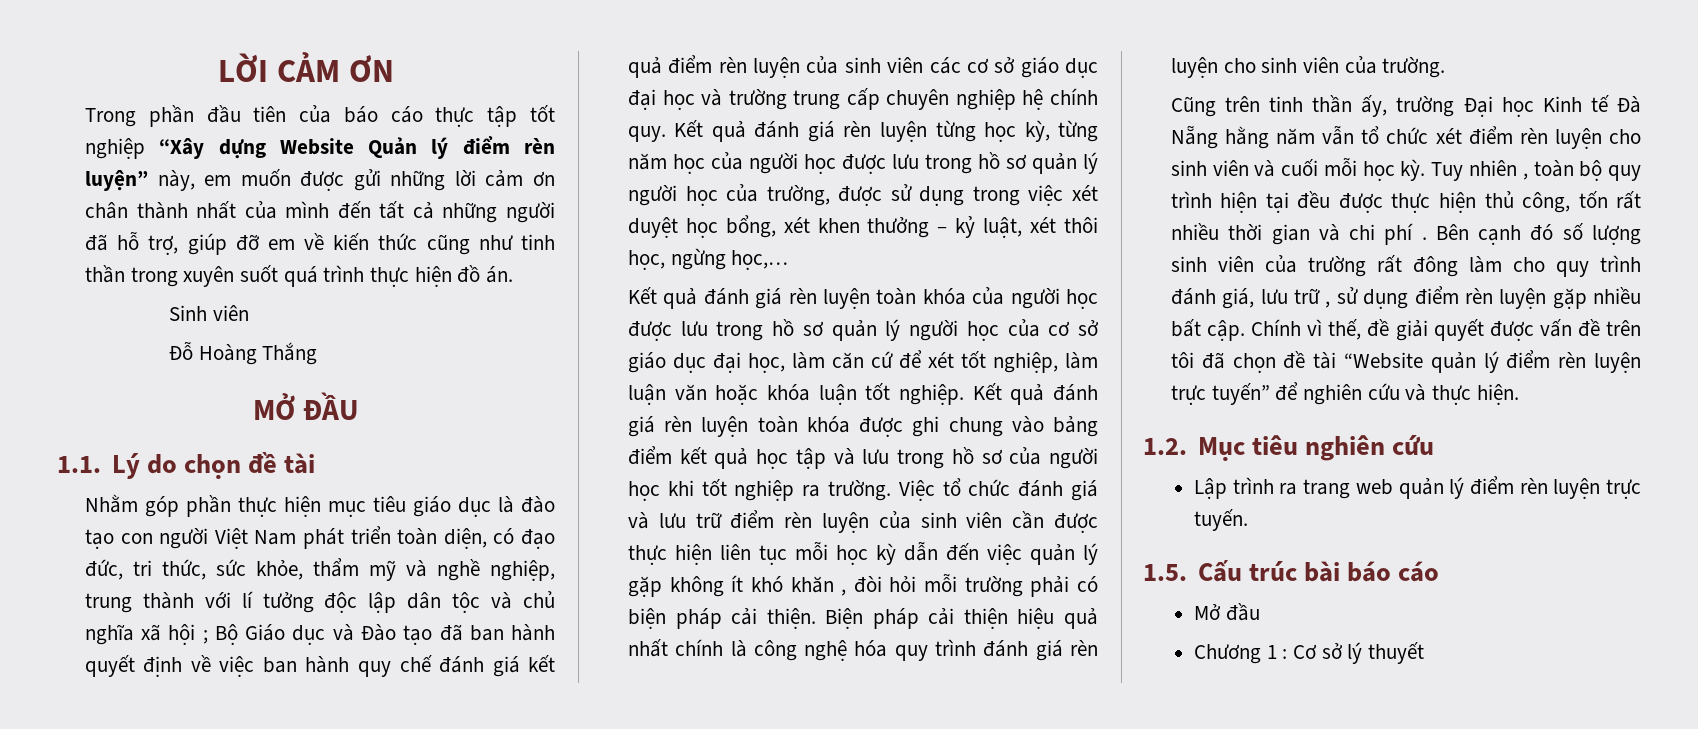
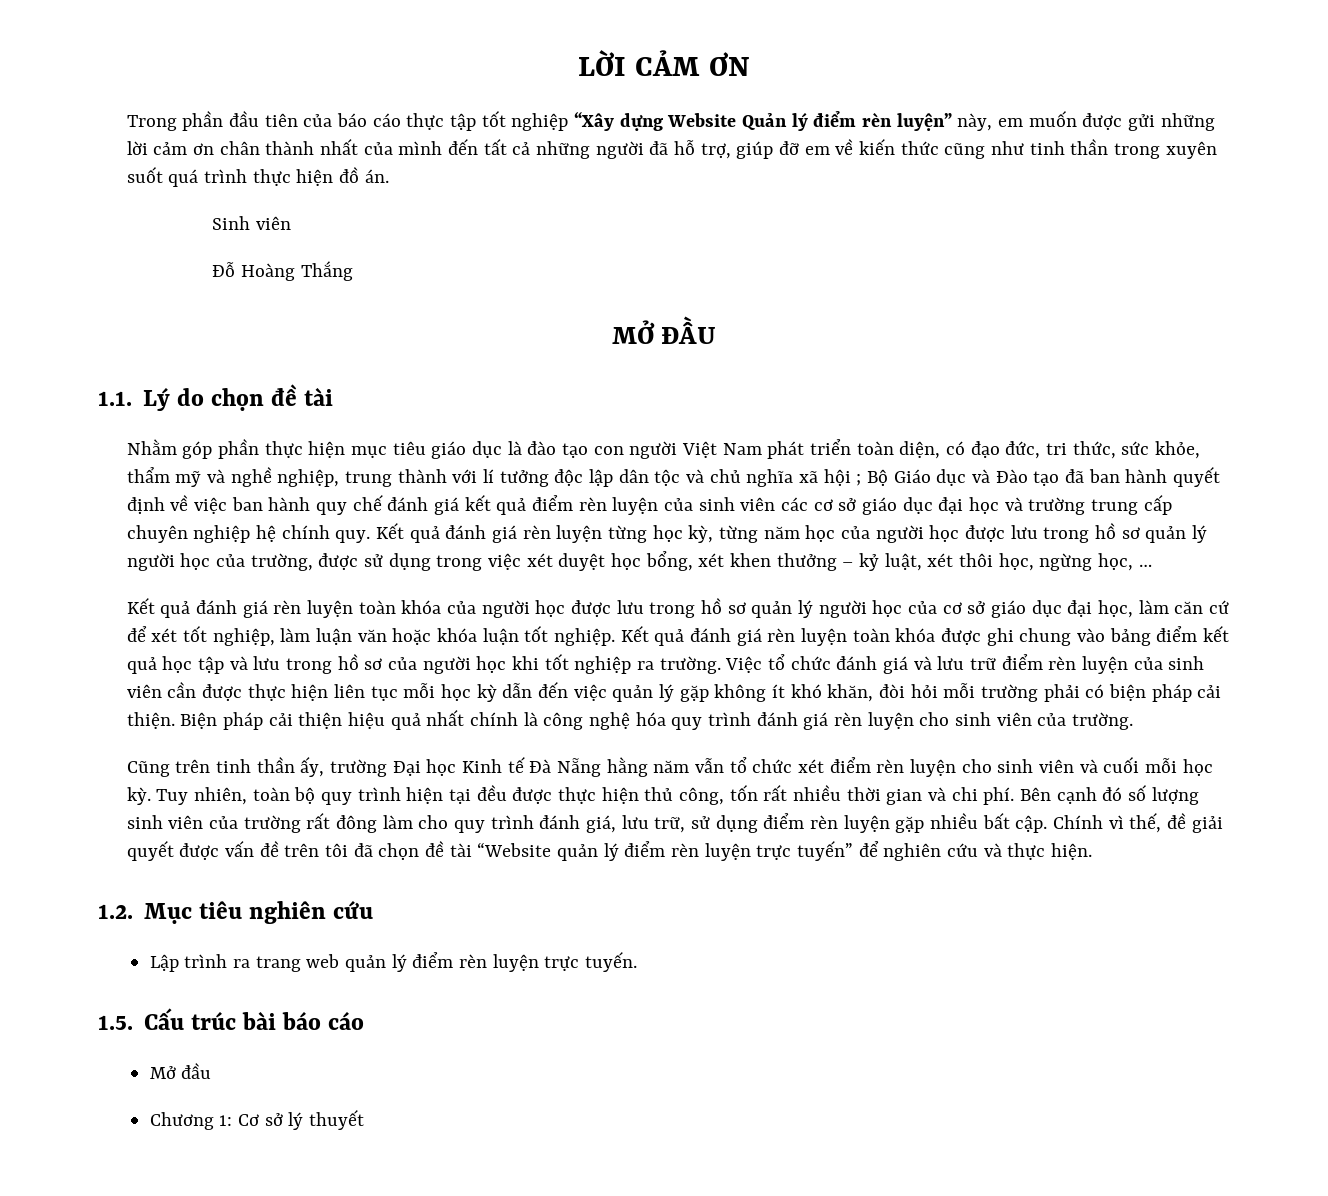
[731,250,789,270] học,… -> [1098,553,1152,571] học, …
[790,576,847,596] khăn , -> [827,684,874,702] khăn,
[1468,160,1528,180] nhiên , -> [193,787,247,805] nhiên,
[1384,223,1427,245] phí . -> [983,787,1015,805] phí.
[1294,288,1331,308] trữ , -> [654,817,686,833] trữ,
[1266,645,1288,659] 1 : -> [219,1115,233,1126] 1:

